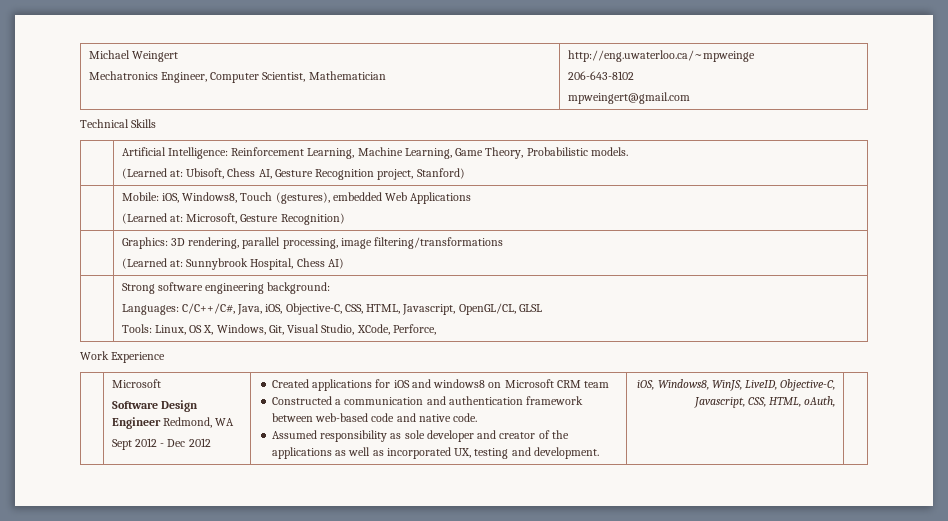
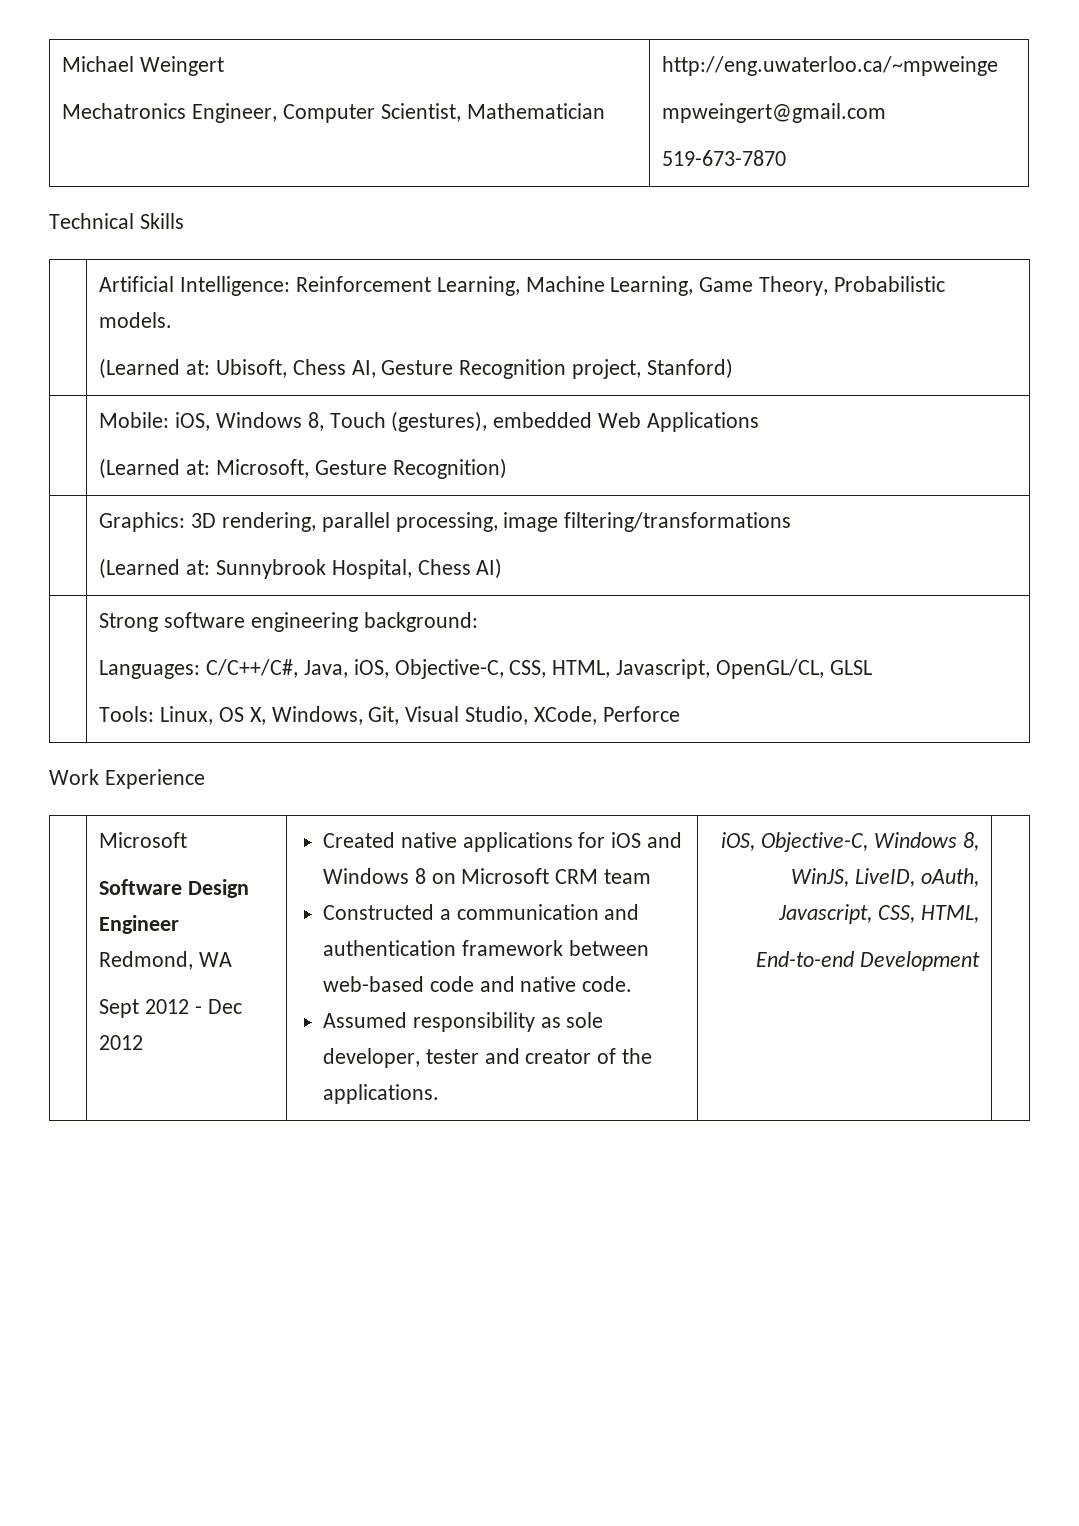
[567,71,634,80] [567,92,690,104] 206-643-8102 // mpweingert@gmail.com -> [662,103,887,123] [662,150,787,166] mpweingert@gmail.com // 519-673-7870
[182,192,238,203] Windows8, -> [216,412,324,431] Windows 8,
[392,324,436,335] Perforce, -> [602,706,680,722] Perforce
(309, 383) none -> [400,832,457,848] native
[433,379,486,388] windows8 -> [323,868,426,884] Windows 8
[426,430,474,442] developer -> [323,1048,479,1068] developer, tester
[271,447,599,459] [637,379,709,390] applications as well as incorporated UX, testing and development. | iOS, Windows8, -> [323,1084,440,1104] [721,832,979,852] applications. | iOS, Objective-C, Windows 8,
[780,379,836,391] Objective-C, -> [920,868,979,887] oAuth,
[804,396,836,407] oAuth, -> [755,951,980,971] // End-to-end Development

